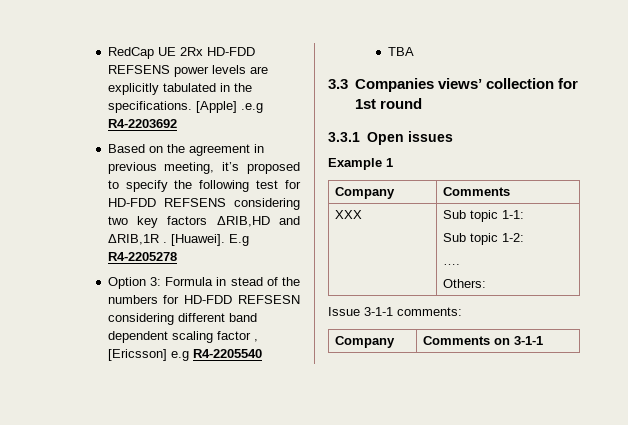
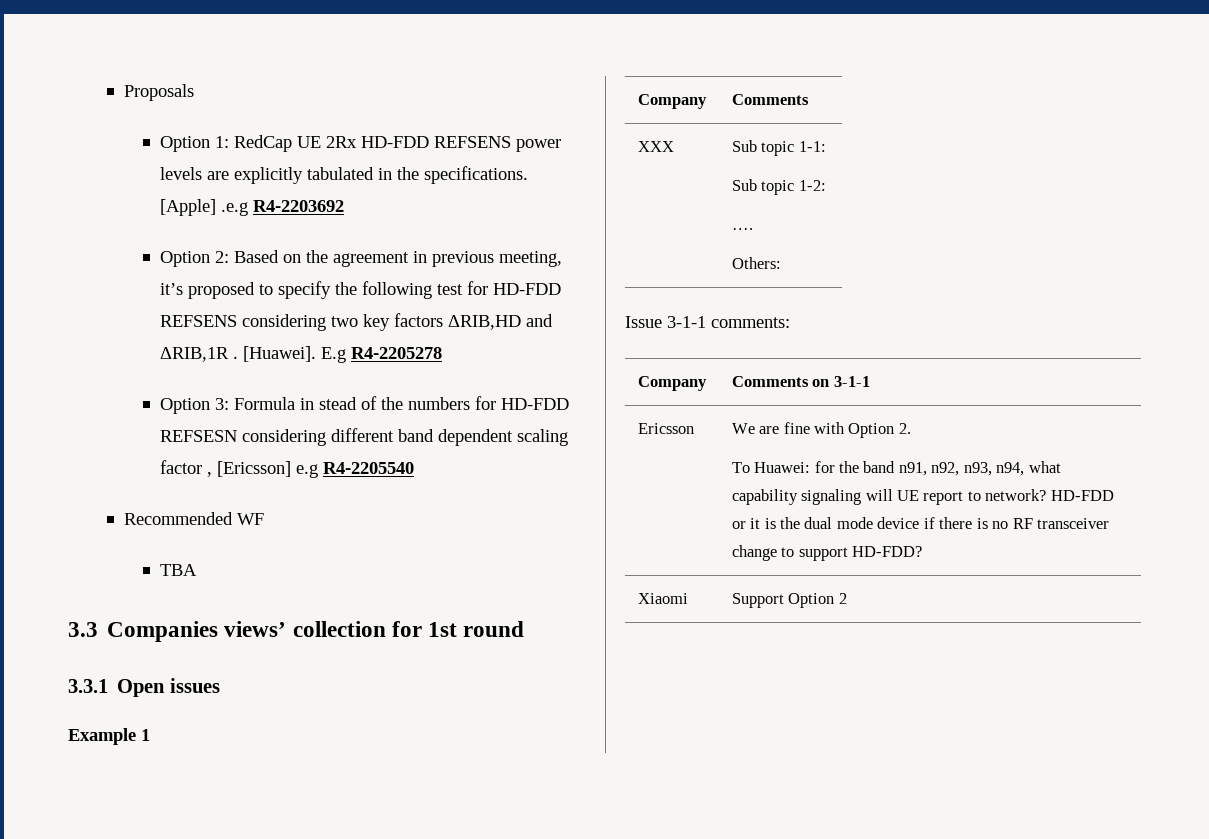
(107, 53) none -> [123,84,194,101] [159,136,229,152] Proposals // Option 1:
(177, 123) none -> [159,251,229,267] Option 2:
(262, 353) none -> [123,512,264,525] // Recommended WF
(544, 340) none -> [637,423,694,434] [731,422,911,438] [731,461,1061,476] [731,489,1114,505] [731,517,1110,529] [731,545,922,561] [637,593,688,604] [731,593,847,608] // Ericsson | We are fine with Option 2. // To Huawei: for the band n91, n92, n93, n94, what capability signaling will UE report to network? HD-FDD or it is the dual mode device if there is no RF transceiver change to support HD-FDD? // Xiaomi | Support Option 2

